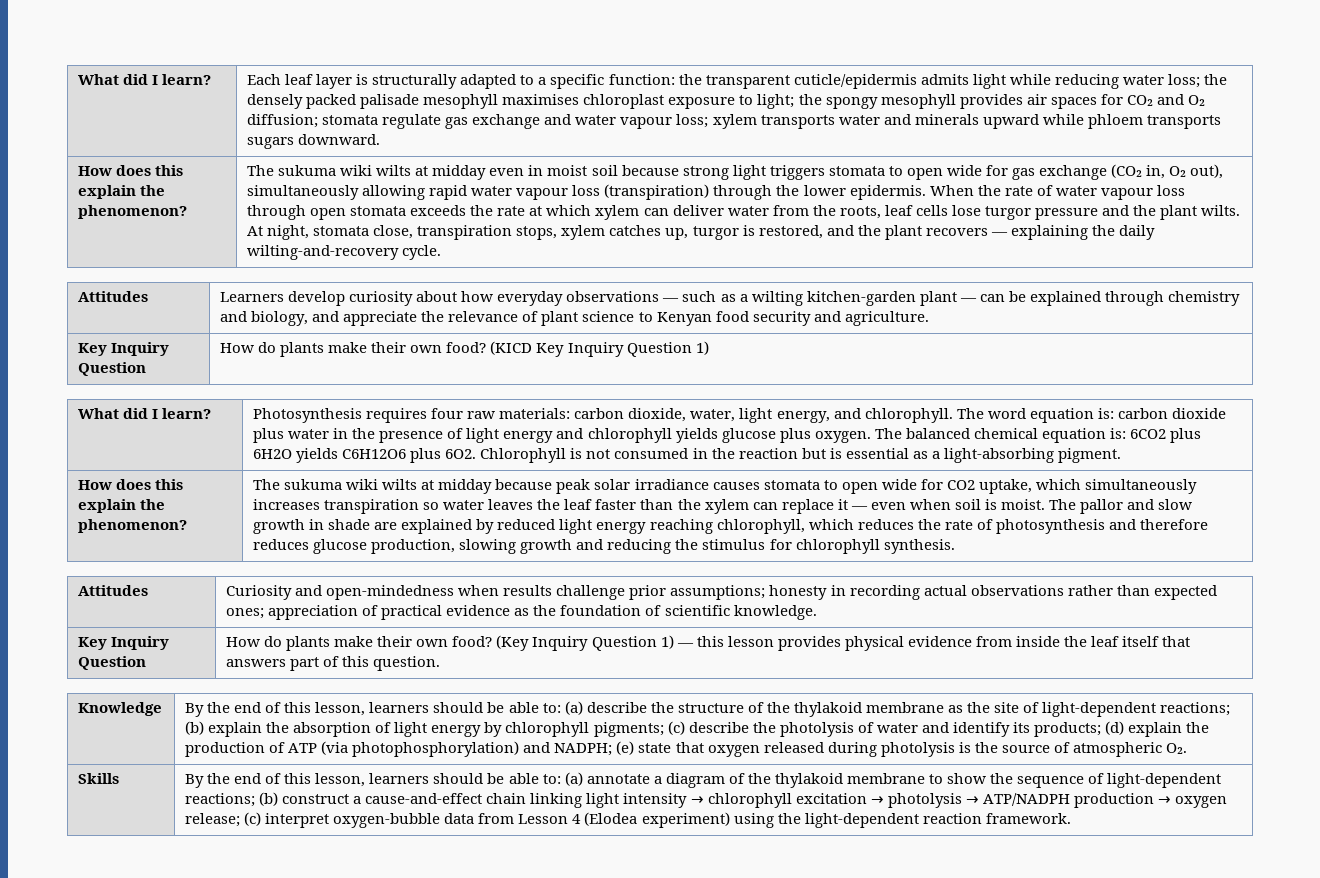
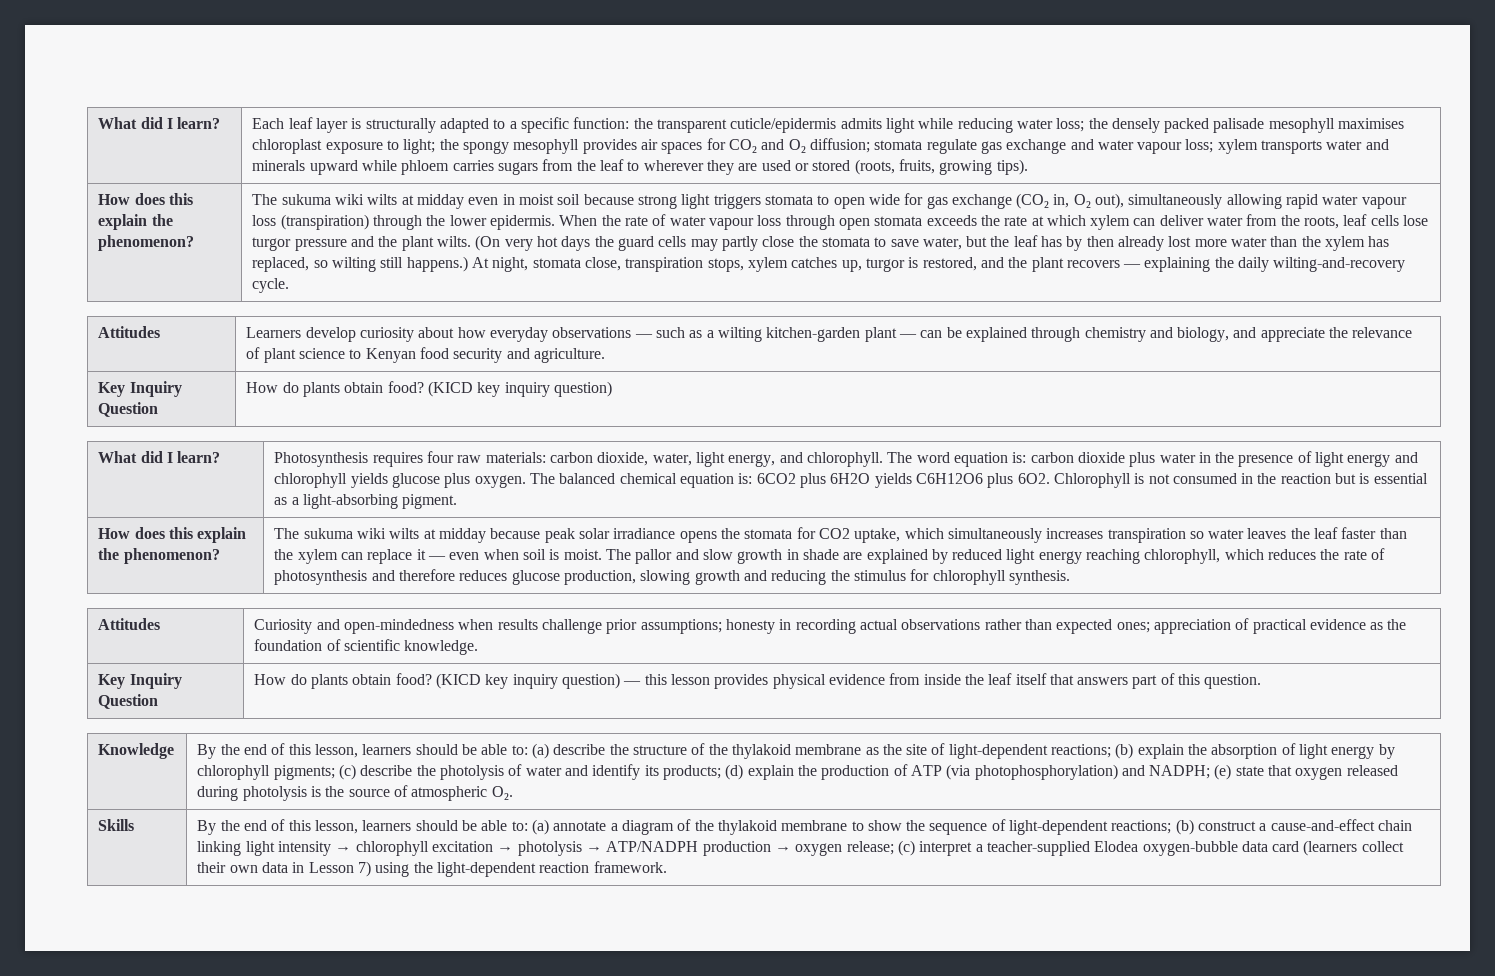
[1146,115,1221,129] [247,134,381,149] transports sugars downward. -> [452,159,1028,175] carries sugars from the leaf to wherever they are used or stored (roots, fruits, growing tips).
(1241, 210) none -> [475,235,1390,251] [252,256,468,272] (On very hot days the guard cells may partly close the stomata to save water, but the leaf has by then already lost more water than the xylem has replaced, so wilting still happens.)
[328,341,709,357] make their own food? (KICD Key Inquiry Question 1) -> [344,381,612,397] obtain food? (KICD key inquiry question)
[712,479,917,494] causes stomata to open wide -> [679,528,793,543] opens the stomata
[334,635,674,651] make their own food? (Key Inquiry Question 1) -> [352,673,620,689] obtain food? (KICD key inquiry question)
[333,812,730,828] oxygen-bubble data from Lesson 4 (Elodea experiment) -> [975,840,1404,856] [197,861,372,877] a teacher-supplied Elodea oxygen-bubble data card (learners collect their own data in Lesson 7)

